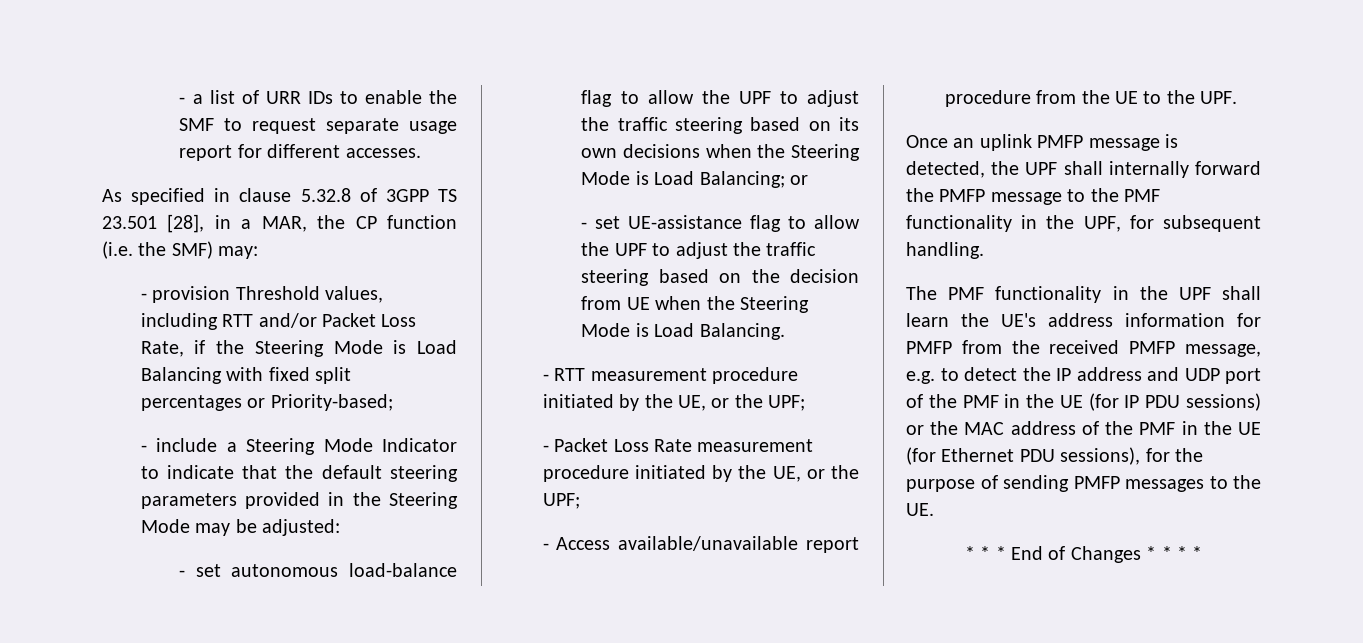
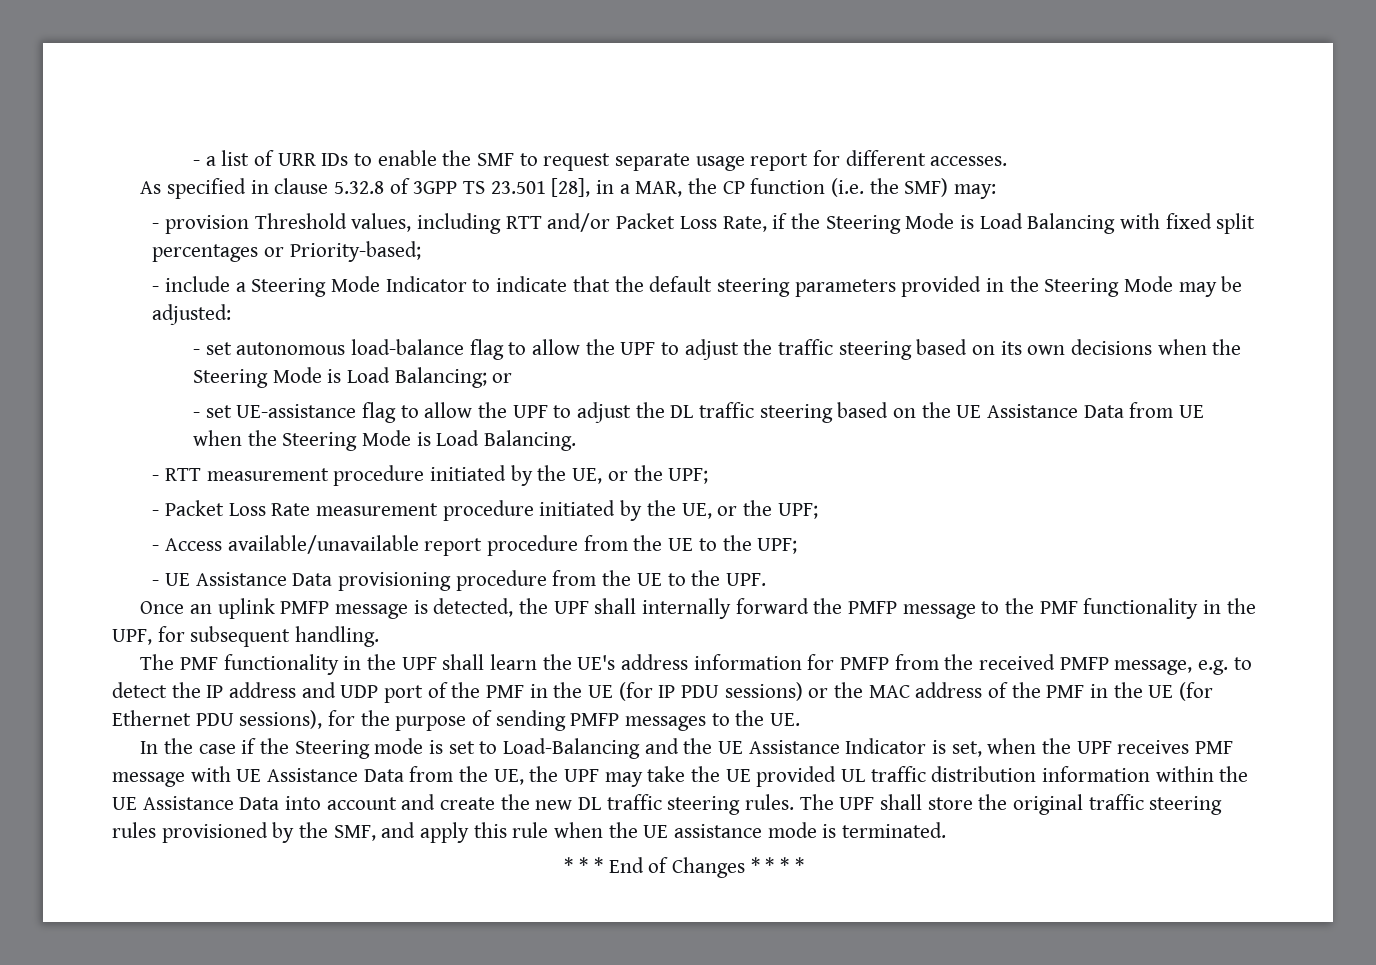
(762, 249) none -> [670,405,694,418] DL
[790,269,859,283] decision -> [956,404,1124,418] UE Assistance Data
(1195, 97) none -> [757,538,798,554] [152,570,721,591] UPF; // - UE Assistance Data provisioning procedure from the UE to the
(934, 509) none -> [140,738,1233,759] [112,766,1249,787] [112,794,1223,815] [112,822,947,843] // In the case if the Steering mode is set to Load-Balancing and the UE Assistance Indicator is set, when the UPF receives PMF message with UE Assistance Data from the UE, the UPF may take the UE provided UL traffic distribution information within the UE Assistance Data into account and create the new DL traffic steering rules. The UPF shall store the original traffic steering rules provisioned by the SMF, and apply this rule when the UE assistance mode is terminated.

